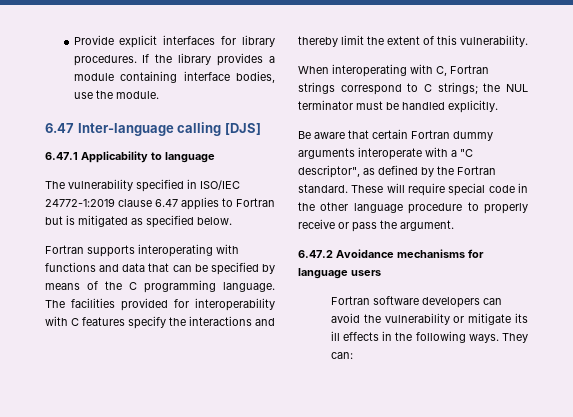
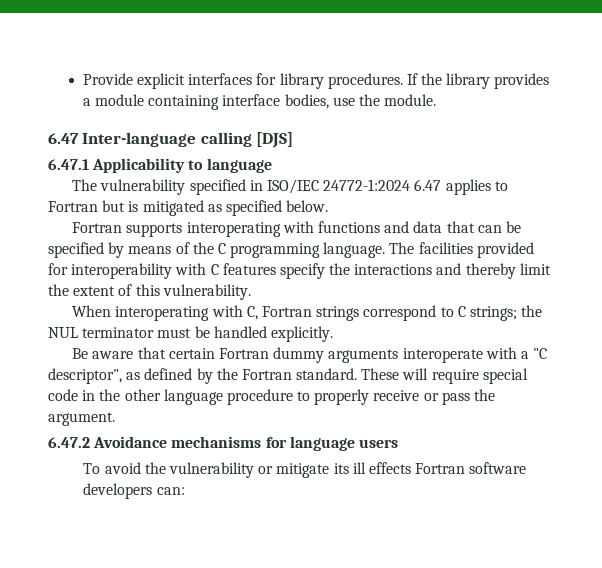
[45,198,152,207] 24772-1:2019 clause -> [323,179,411,191] 24772-1:2024
[330,296,502,308] Fortran software developers can -> [83,463,101,474] To
[382,331,528,343] in the following ways. They -> [415,462,527,474] [83,483,153,499] Fortran software developers

